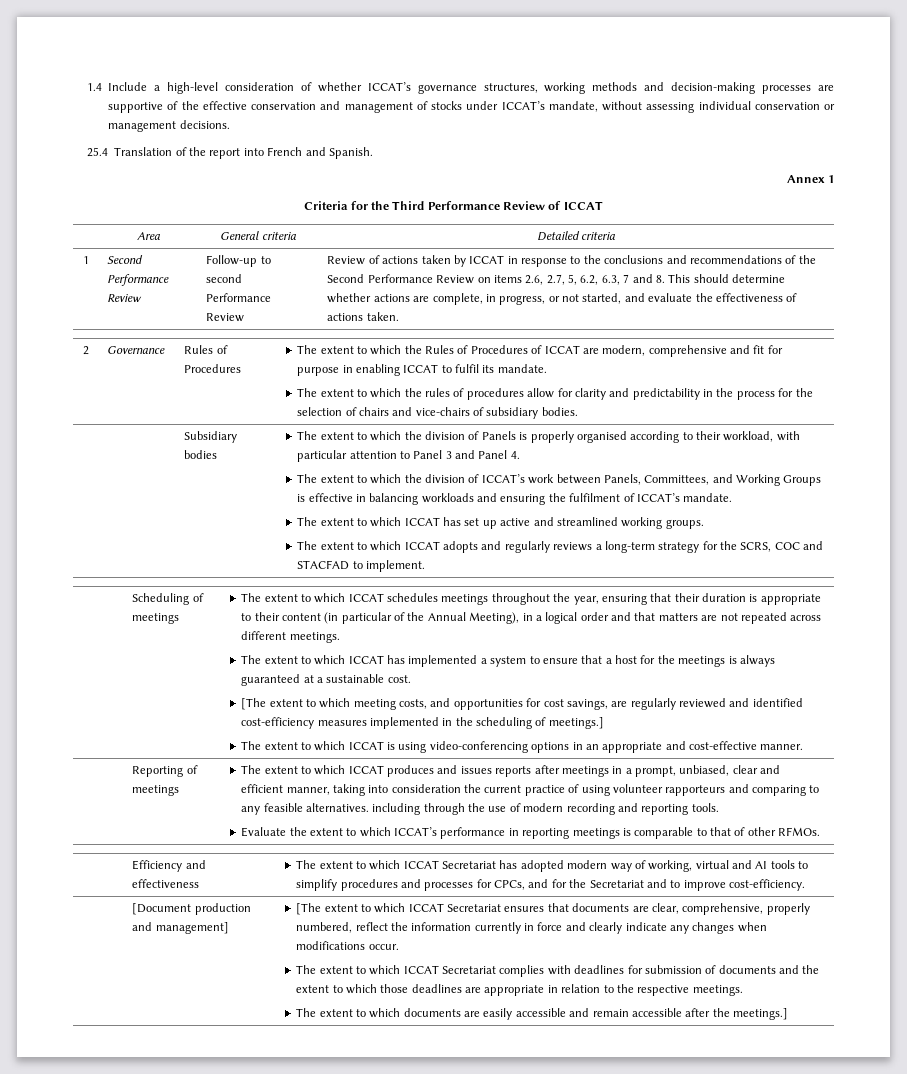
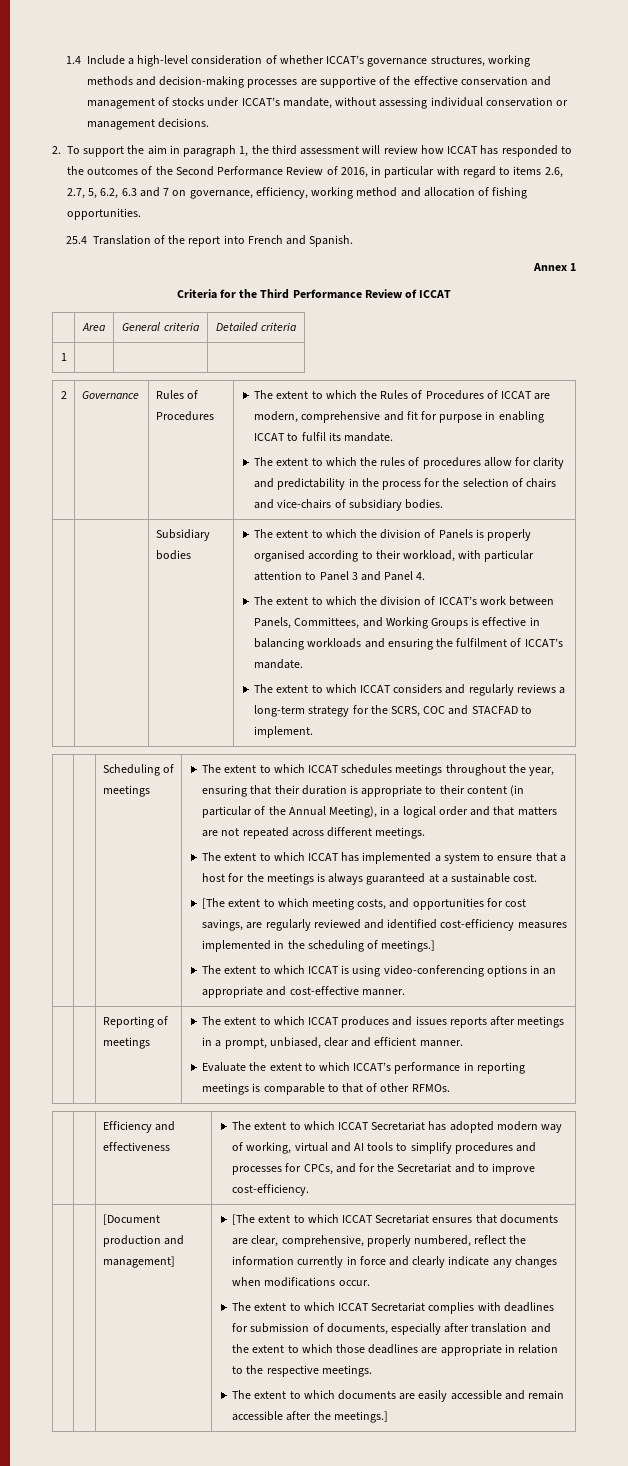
(230, 124) none -> [52,145,572,157] [67,166,563,178] [67,187,528,199] [67,208,141,220] // 2. To support the aim in paragraph 1, the third assessment will review how ICCAT has responded to the outcomes of the Second Performance Review of 2016, in particular with regard to items 2.6, 2.7, 5, 6.2, 6.3 and 7 on governance, efficiency, working method and allocation of fishing opportunities.
[107,255,144,264] [107,274,170,286] [107,294,143,302] [206,255,271,267] [206,274,243,283] [206,293,272,302] [206,313,245,322] [327,255,816,267] [327,274,786,285] [327,293,798,305] [327,312,399,321] Second Performance Review | Follow-up to second Performance Review | Review of actions taken by ICCAT in response to the conclusions and recommendations of the Second Performance Review on items 2.6, 2.7, 5, 6.2, 6.3, 7 and 8. This should determine whether actions are complete, in progress, or not started, and evaluate the effectiveness of actions taken. -> (67, 357) | |
[443,517,704,529] [297,541,479,553] has set up active and streamlined working groups. // The extent to which ICCAT adopts -> [393,684,443,694] considers
[286,784,820,796] [241,803,719,815] manner, taking into consideration the current practice of using volunteer rapporteurs and comparing to any feasible alternatives. including through the use of modern recording and reporting tools. -> [419,1040,463,1047] manner.
[718,965,776,974] documents -> [326,1323,528,1335] documents, especially after translation

